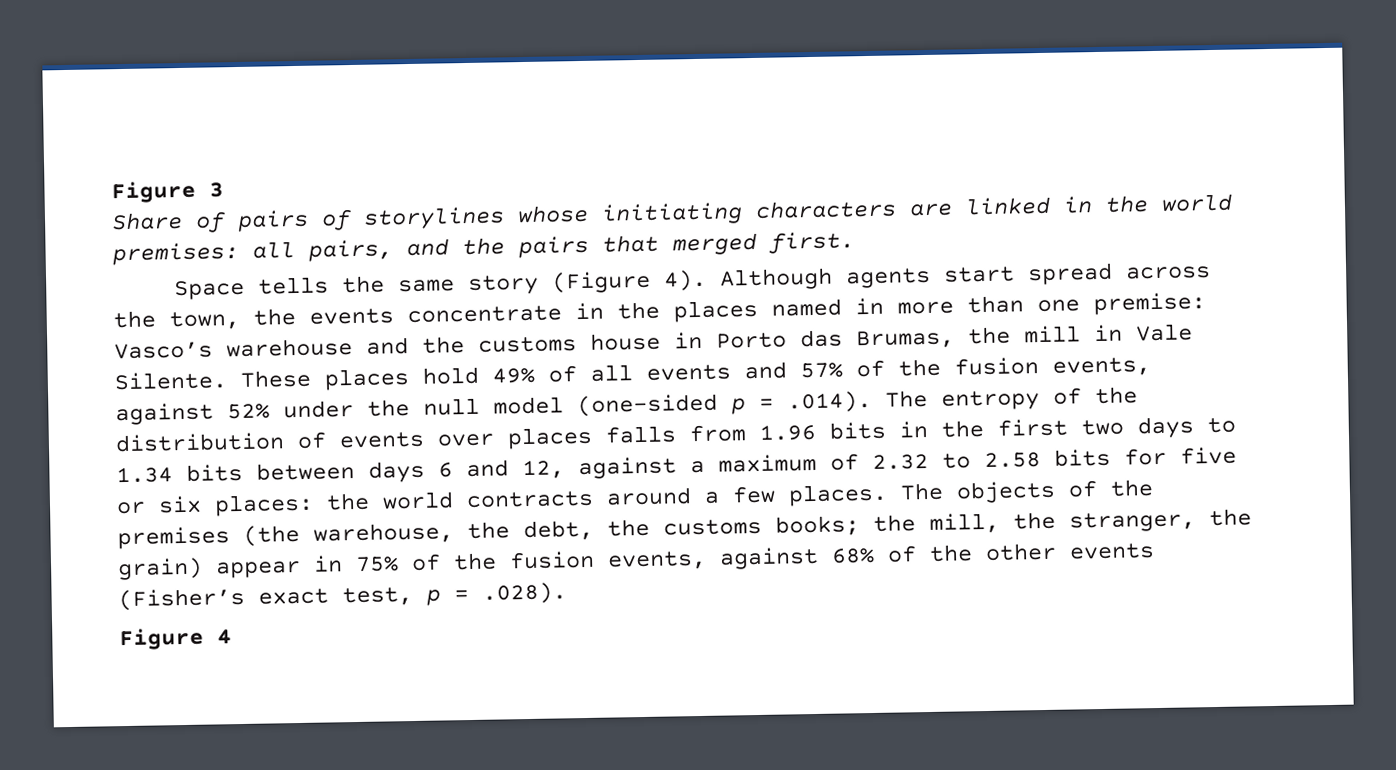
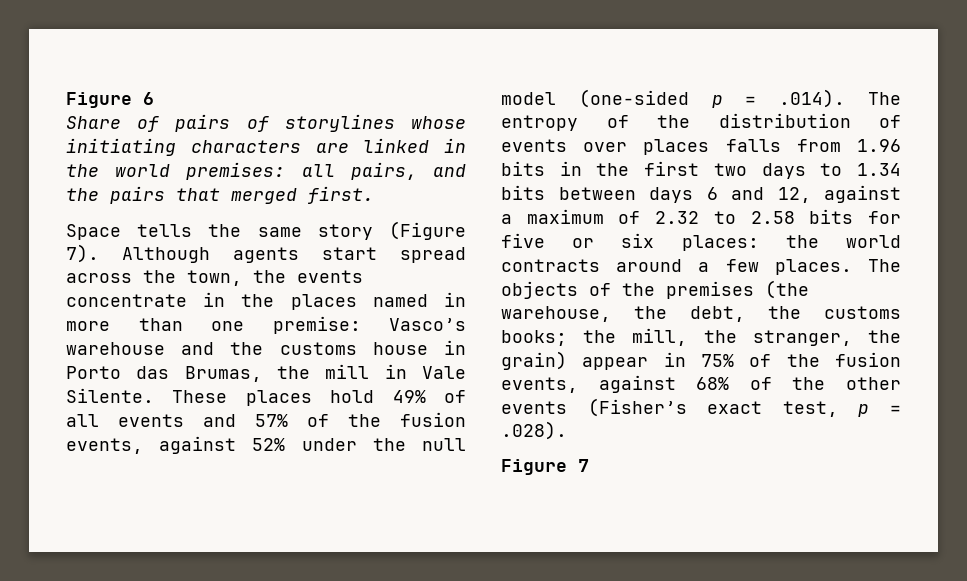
[111,180,224,204] Figure 3 -> [66,92,154,108] Figure 6
[662,269,707,292] 4). -> [66,244,99,263] 7).
[217,629,232,644] 4 -> [578,459,589,472] 7

